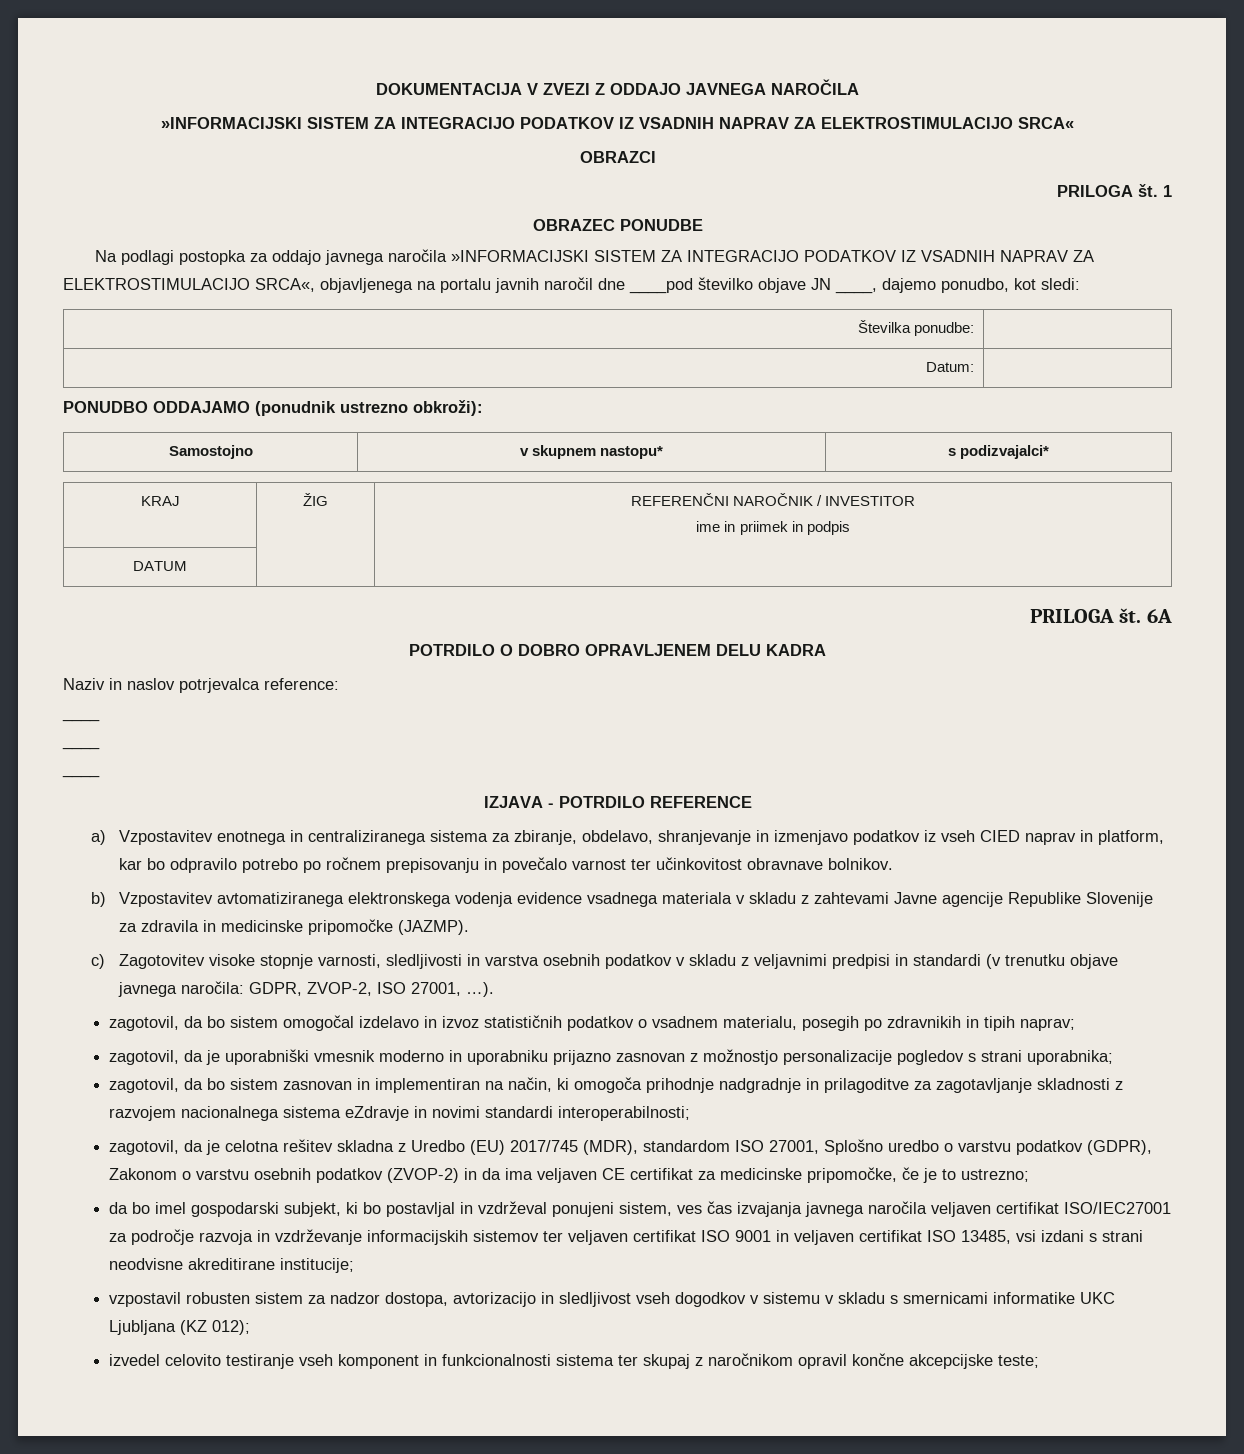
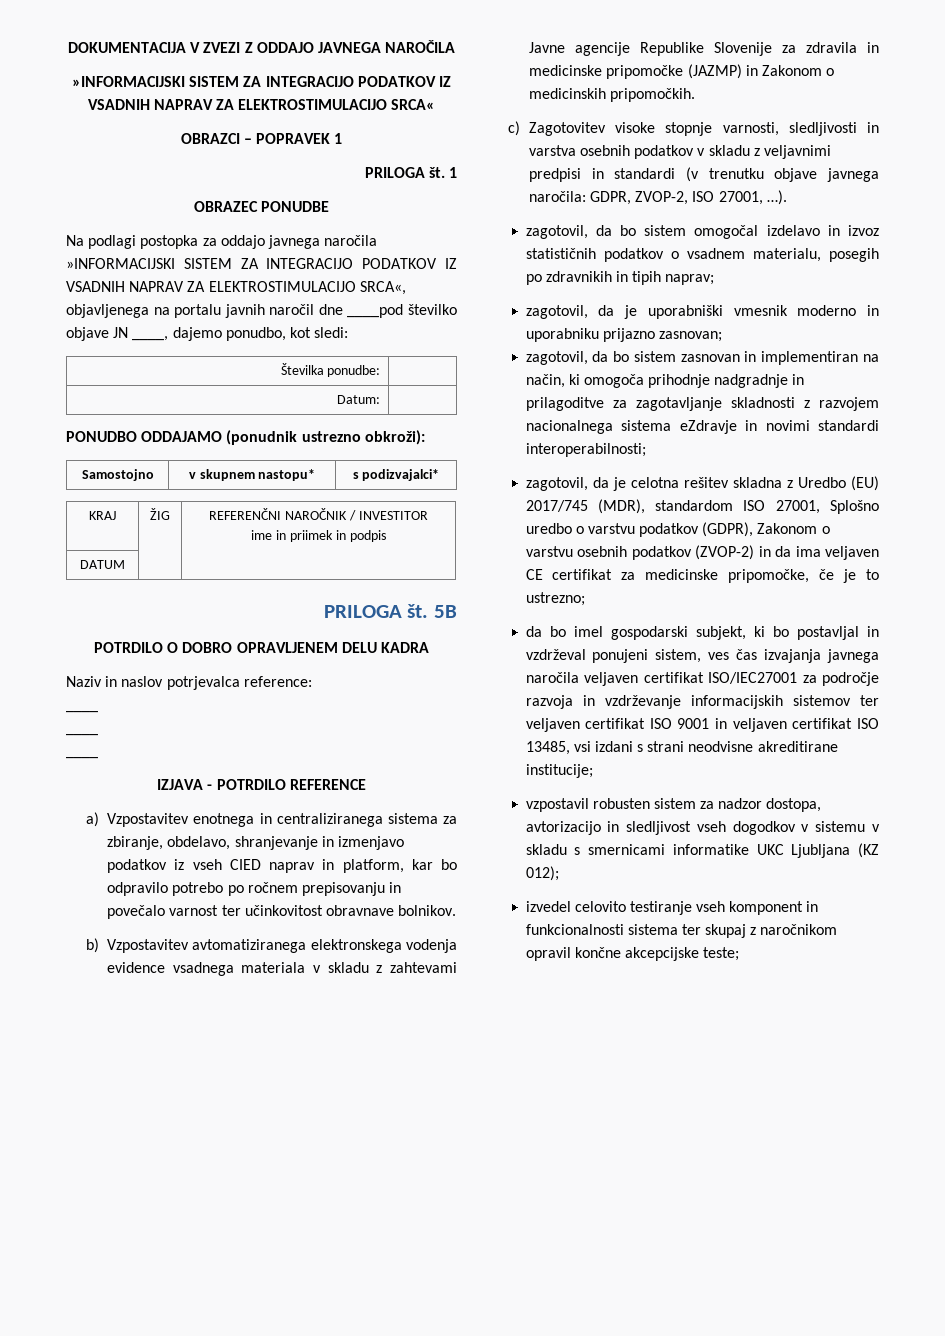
(656, 157) none -> [243,133,343,144] – POPRAVEK 1
[1147,609,1172,623] 6A -> [434,605,457,618] 5B
[398,920,470,935] (JAZMP). -> [687,64,835,79] [529,88,696,102] (JAZMP) in Zakonom o medicinskih pripomočkih.
[616,1049,1114,1065] zasnovan z možnostjo personalizacije pogledov s strani uporabnika; -> [658,331,722,342] zasnovan;

